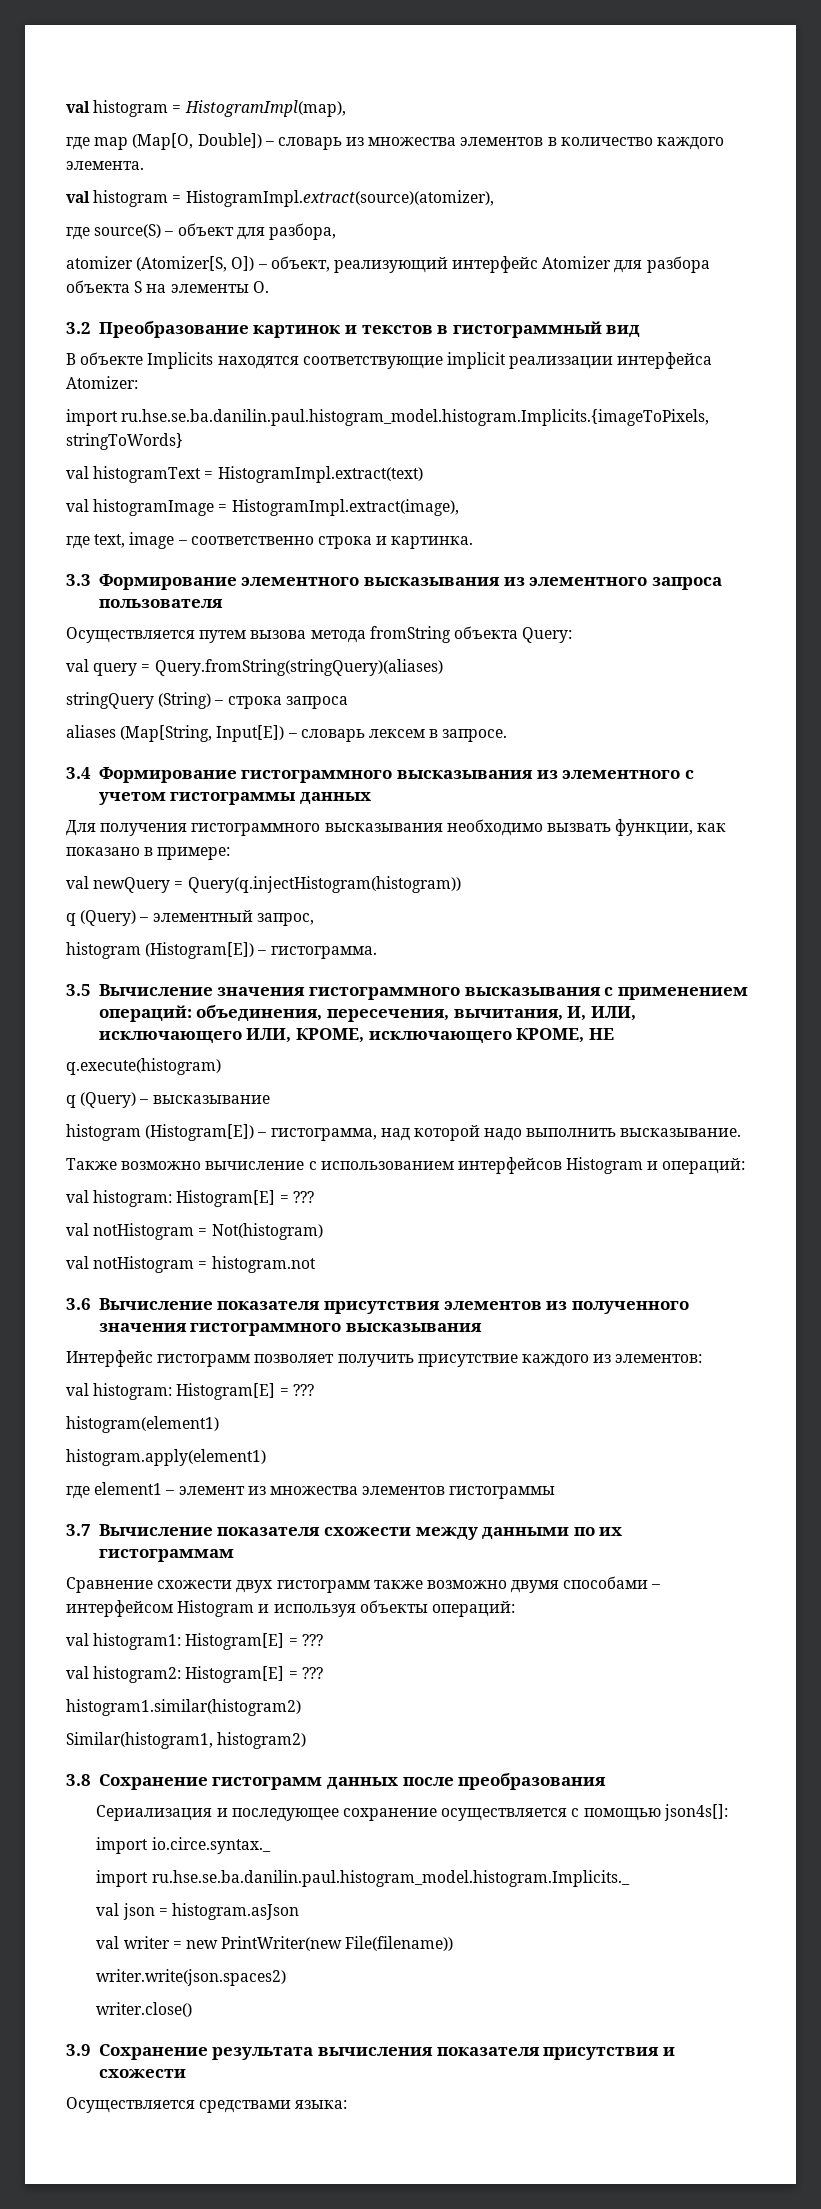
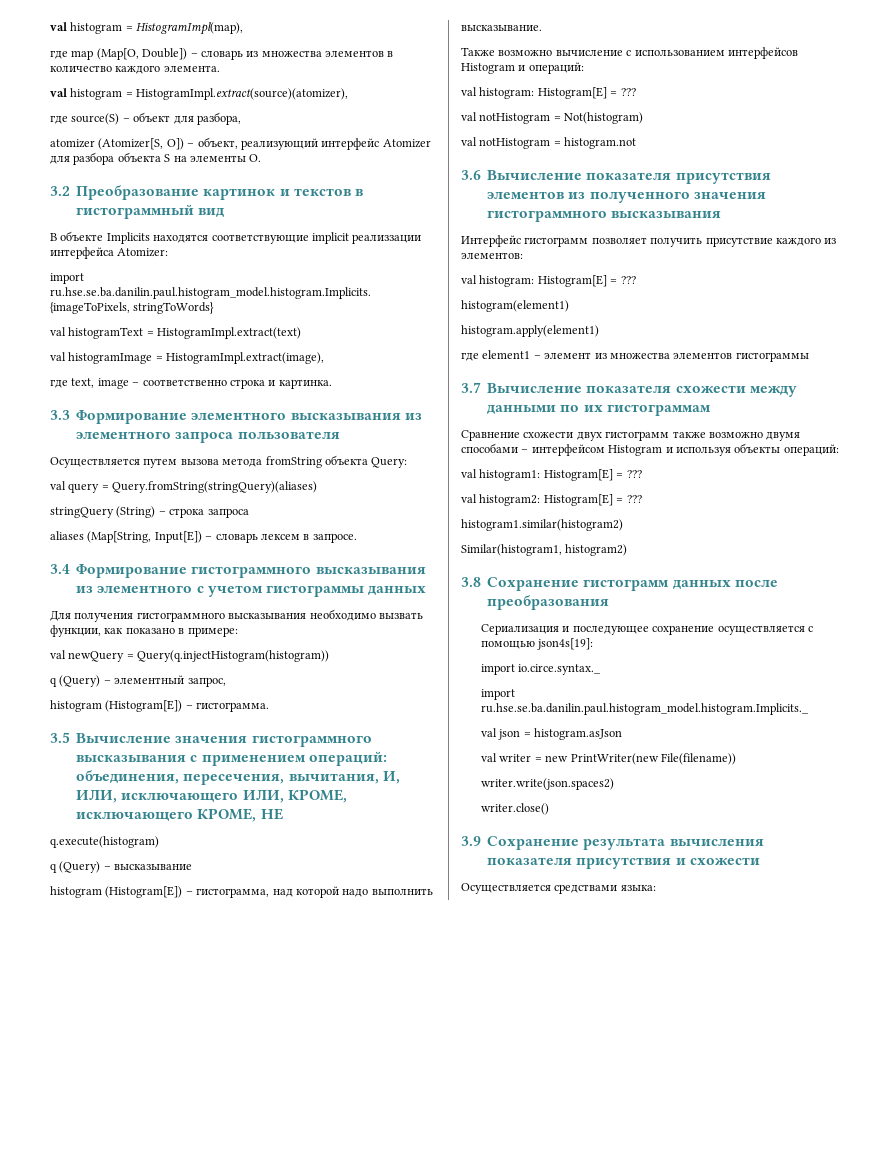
[663,1804,728,1821] json4s[]: -> [537,638,594,650] json4s[19]:

